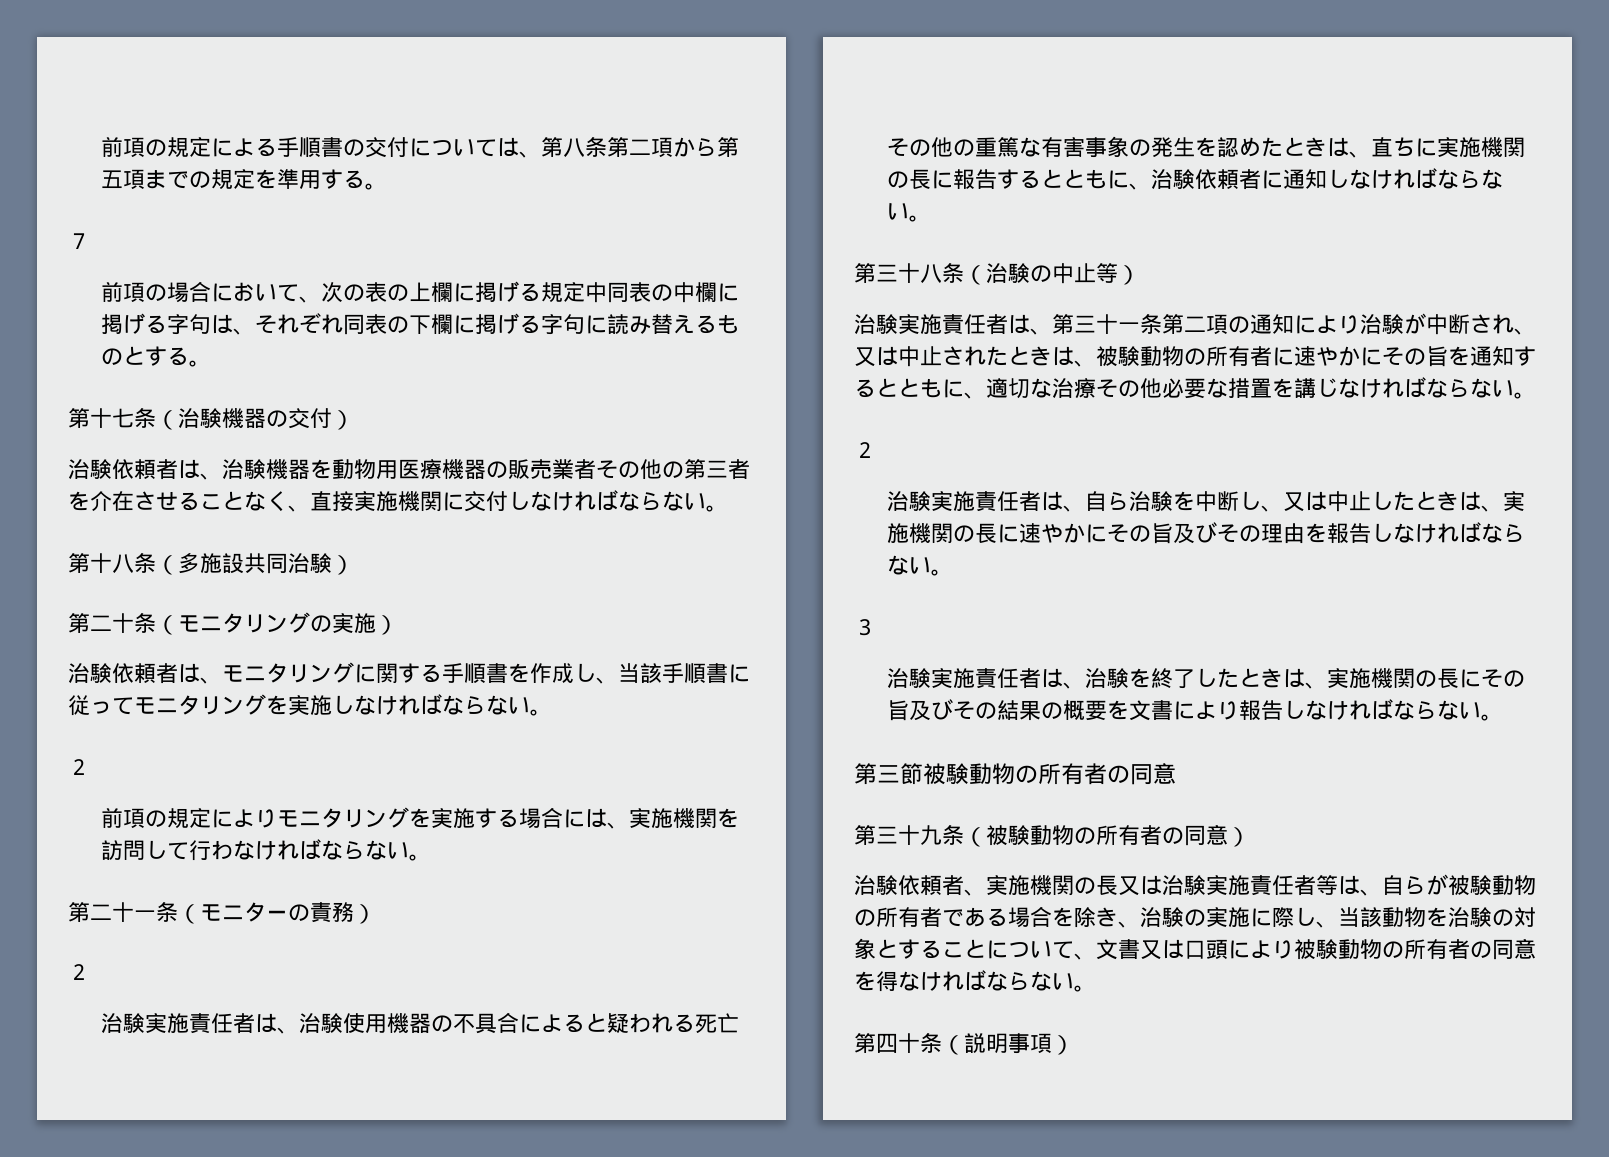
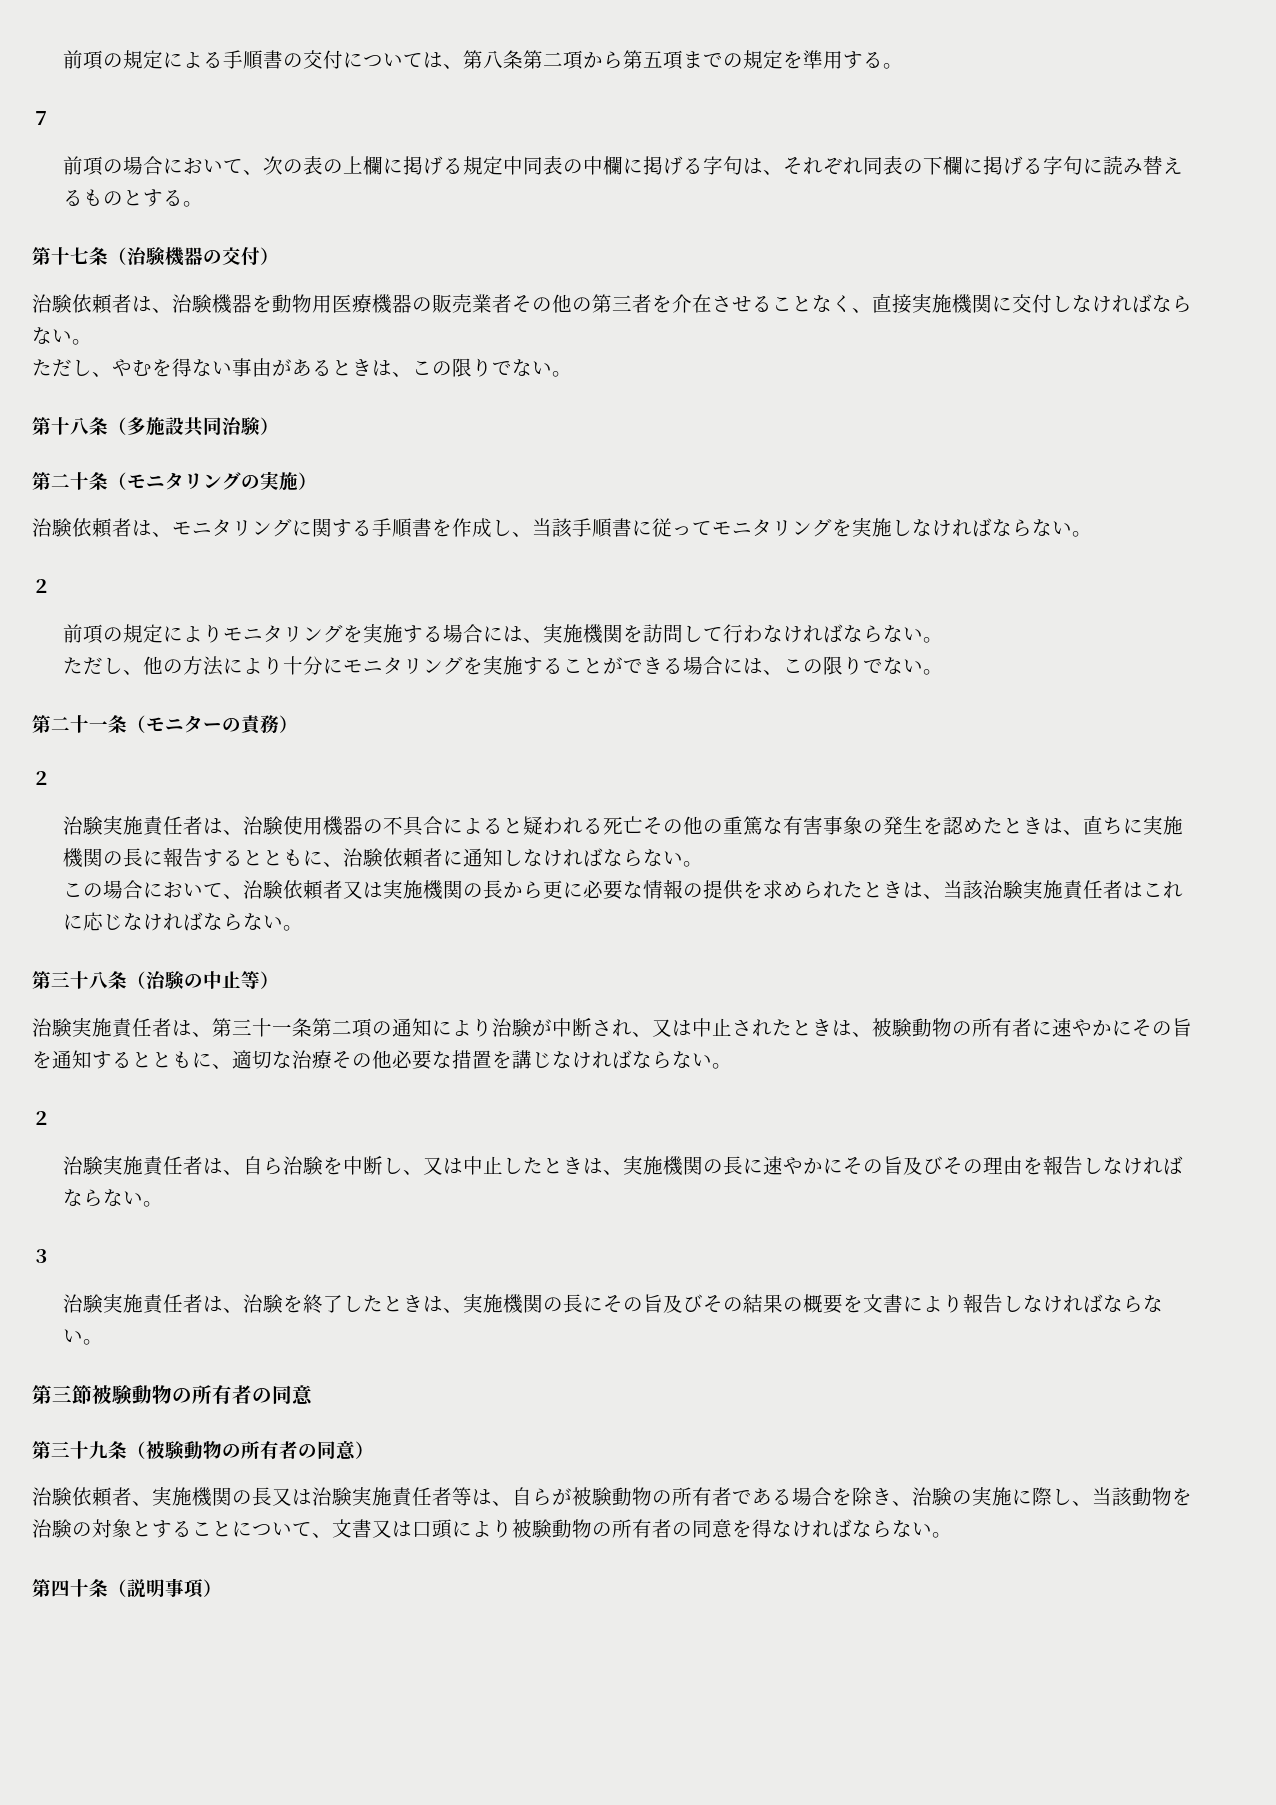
(728, 508) none -> [32,358,572,377] // ただし、やむを得ない事由があるときは、この限りでない。
(431, 857) none -> [63,656,944,676] // ただし、他の方法により十分にモニタリングを実施することができる場合には、この限りでない。
(931, 218) none -> [63,879,1184,900] [63,912,304,931] // この場合において、治験依頼者又は実施機関の長から更に必要な情報の提供を求められたときは、当該治験実施責任者はこれに応じなければならない。

